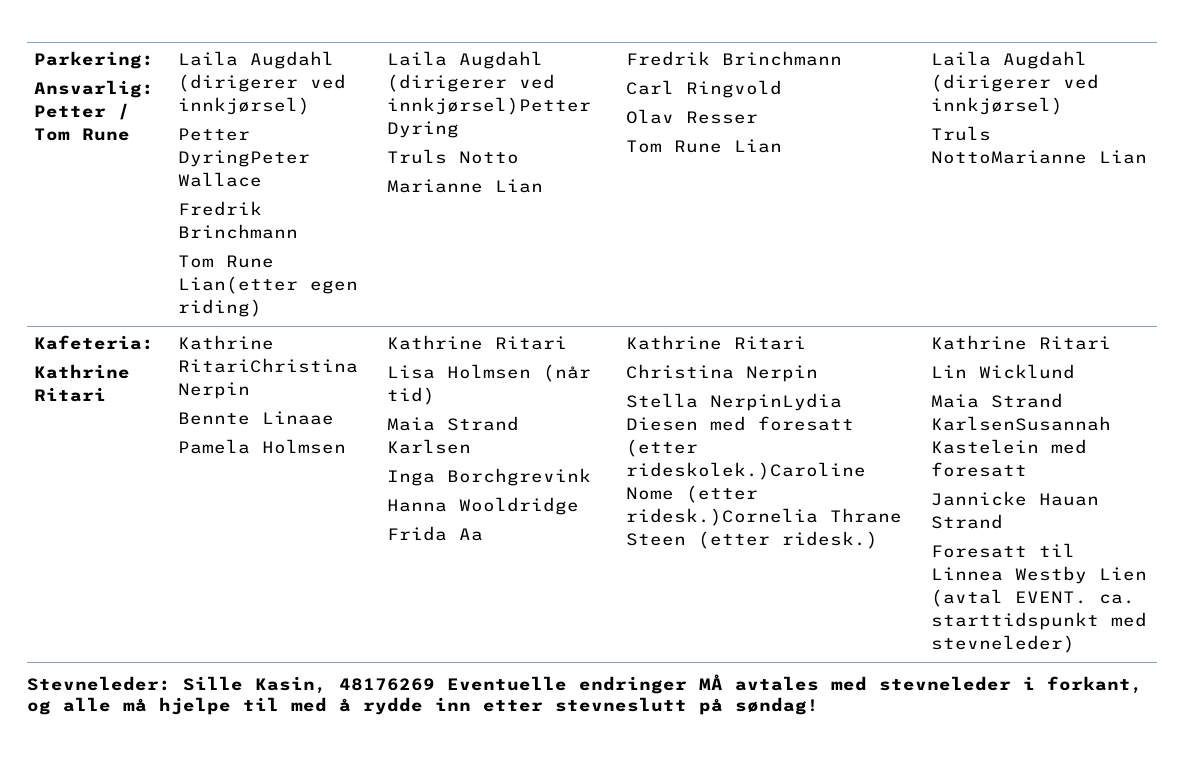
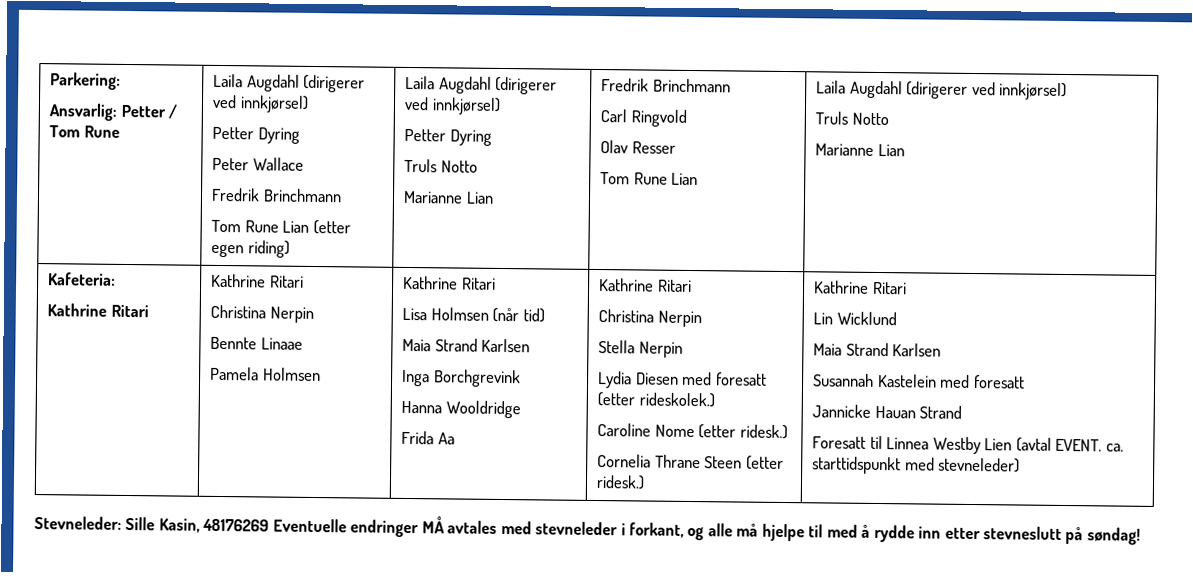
[177,150,310,167] DyringPeter -> [257,127,300,144] [212,157,250,171] Dyring // Peter
[177,276,298,294] Lian(etter -> [282,219,351,235] Lian (etter
[386,97,591,115] innkjørsel)Petter -> [431,97,501,115] [404,128,447,142] innkjørsel) // Petter
[930,150,1087,164] NottoMarianne -> [851,112,889,126] [815,143,875,156] Notto // Marianne
[177,358,358,373] RitariChristina -> [269,275,304,288] [210,304,267,319] Ritari // Christina
[709,393,842,411] NerpinLydia -> [638,341,683,358] [597,371,633,389] Nerpin // Lydia
[625,462,866,480] [625,485,758,503] [625,508,818,526] rideskolek.)Caroline Nome (etter ridesk.)Cornelia -> [638,392,715,408] [597,423,788,440] [597,454,652,468] rideskolek.) // Caroline Nome (etter ridesk.) // Cornelia
[930,416,1111,431] KarlsenSusannah -> [892,343,942,357] [813,373,875,387] Karlsen // Susannah

